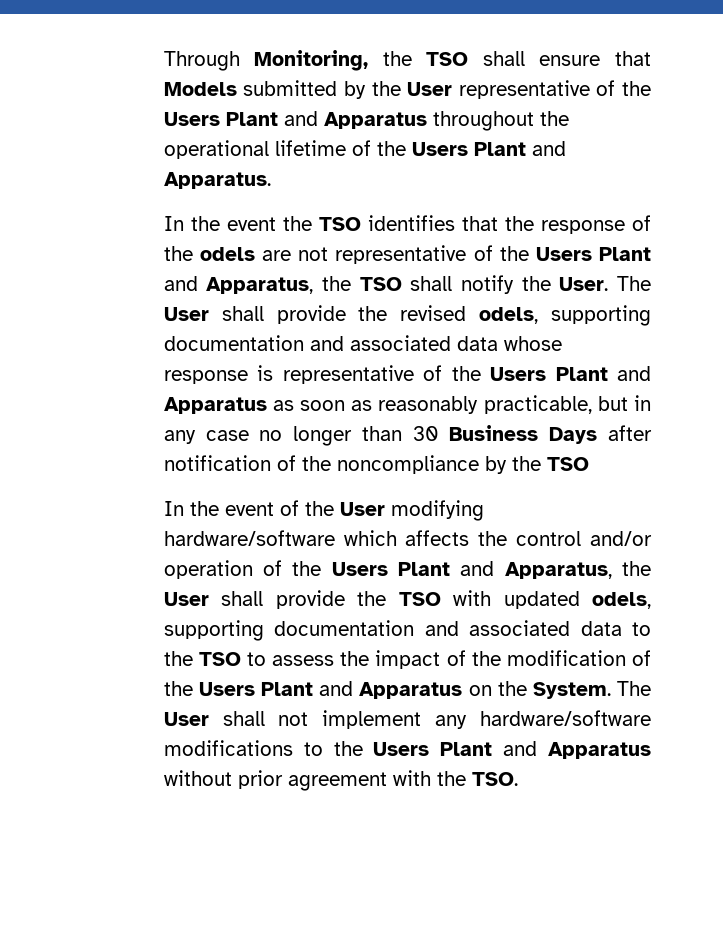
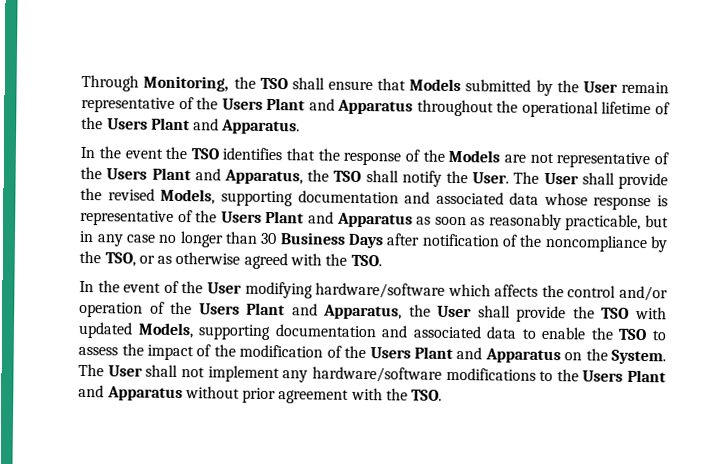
(453, 89) none -> [620,81,669,94] remain
[199,247,255,261] odels -> [448,149,501,163] Models
[479,307,539,324] odels, -> [160,188,216,205] Models,
[546,457,589,471] TSO -> [104,251,382,270] TSO, or as otherwise agreed with the TSO.
[592,592,651,609] odels, -> [137,322,194,339] Models,
(651, 629) none -> [541,326,587,340] enable

